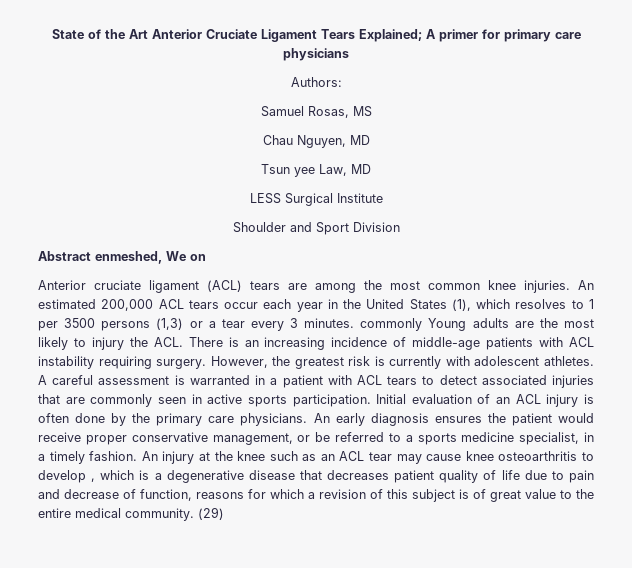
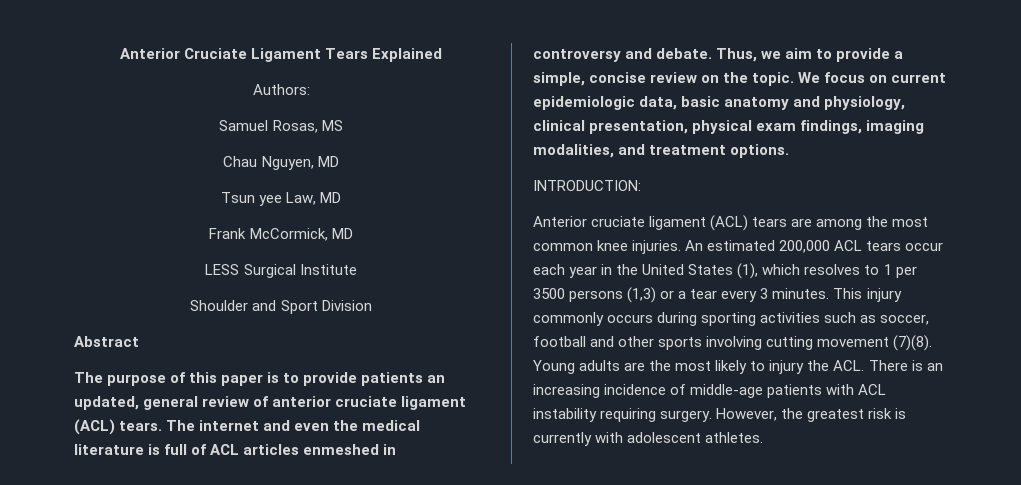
[51,29,581,42] [283,48,349,61] State of the Art Anterior Cruciate Ligament Tears Explained; A primer for primary care physicians -> [119,48,443,62] Anterior Cruciate Ligament Tears Explained
(371, 169) none -> [209,228,353,241] // Frank McCormick, MD
[95,251,206,264] enmeshed, We on -> [74,372,446,386] [74,396,467,410] [74,419,421,435] [74,444,397,455] [533,48,904,62] [533,72,947,86] [533,96,906,110] [533,120,925,134] [533,144,790,158] [533,180,641,191] // The purpose of this paper is to provide patients an updated, general review of anterior cruciate ligament (ACL) tears. The internet and even the medical literature is full of ACL articles enmeshed in controversy and debate. Thus, we aim to provide a simple, concise review on the topic. We focus on current epidemiologic data, basic anatomy and physiology, clinical presentation, physical exam findings, imaging modalities, and treatment options. // INTRODUCTION:
[360,318,423,331] commonly -> [833,288,902,302] [533,312,930,326] [533,335,933,351] This injury commonly occurs during sporting activities such as soccer, football and other sports involving cutting movement (7)(8).
[38,375,595,388] [38,394,595,407] [38,413,595,426] [38,432,594,445] [38,451,594,464] [38,470,594,483] [38,489,594,502] [38,507,224,521] A careful assessment is warranted in a patient with ACL tears to detect associated injuries that are commonly seen in active sports participation. Initial evaluation of an ACL injury is often done by the primary care physicians. An early diagnosis ensures the patient would receive proper conservative management, or be referred to a sports medicine specialist, in a timely fashion. An injury at the knee such as an ACL tear may cause knee osteoarthritis to develop , which is a degenerative disease that decreases patient quality of life due to pain and decrease of function, reasons for which a revision of this subject is of great value to the entire medical community. (29) -> (764, 437) none

